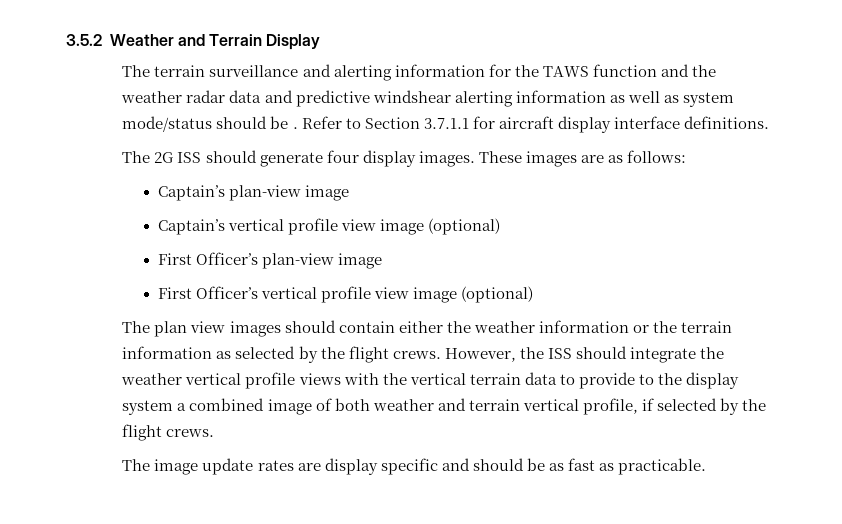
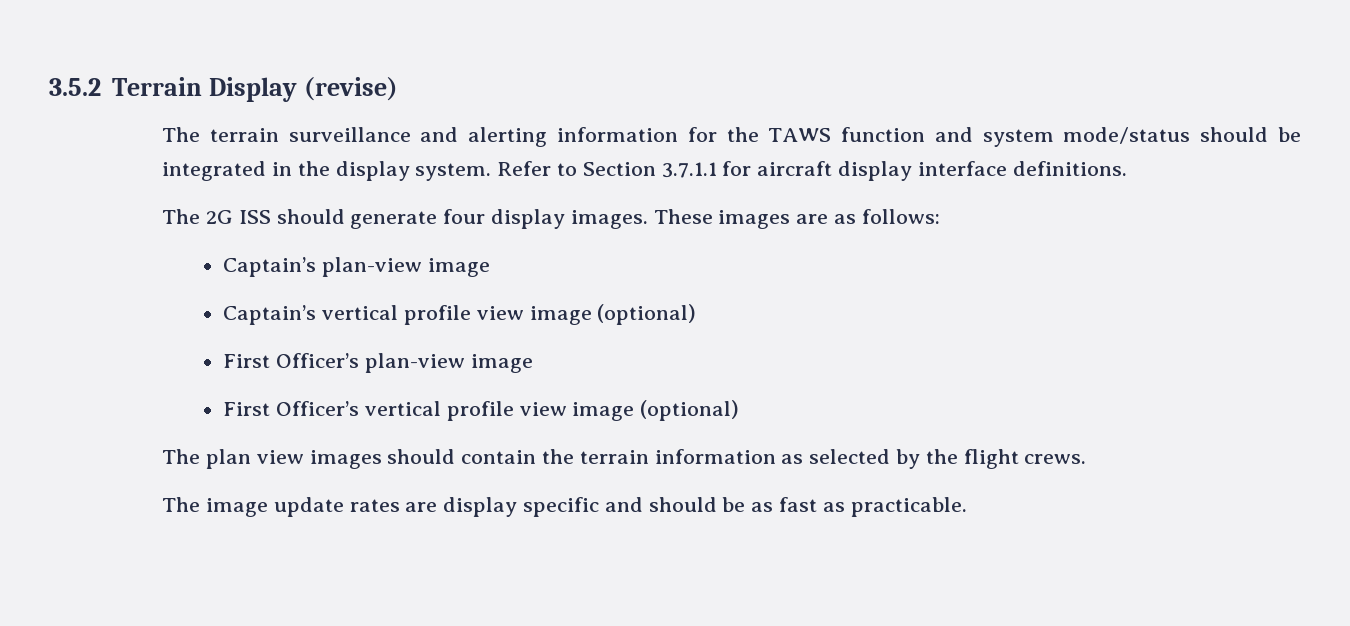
[109,34,205,46] Weather and -> (101, 87) none
(321, 42) none -> [303,77,398,101] (revise)
[691,65,716,77] [121,90,734,107] [122,116,298,132] the weather radar data and predictive windshear alerting information as well as system mode/status should be . -> [982,127,1301,147] [162,161,492,181] system mode/status should be integrated in the display system.
[398,320,649,333] either the weather information or -> (537, 457) none
[444,346,724,363] [121,372,740,389] [122,398,767,415] [122,424,215,441] However, the ISS should integrate the weather vertical profile views with the vertical terrain data to provide to the display system a combined image of both weather and terrain vertical profile, if selected by the flight crews. -> (1087, 459) none

